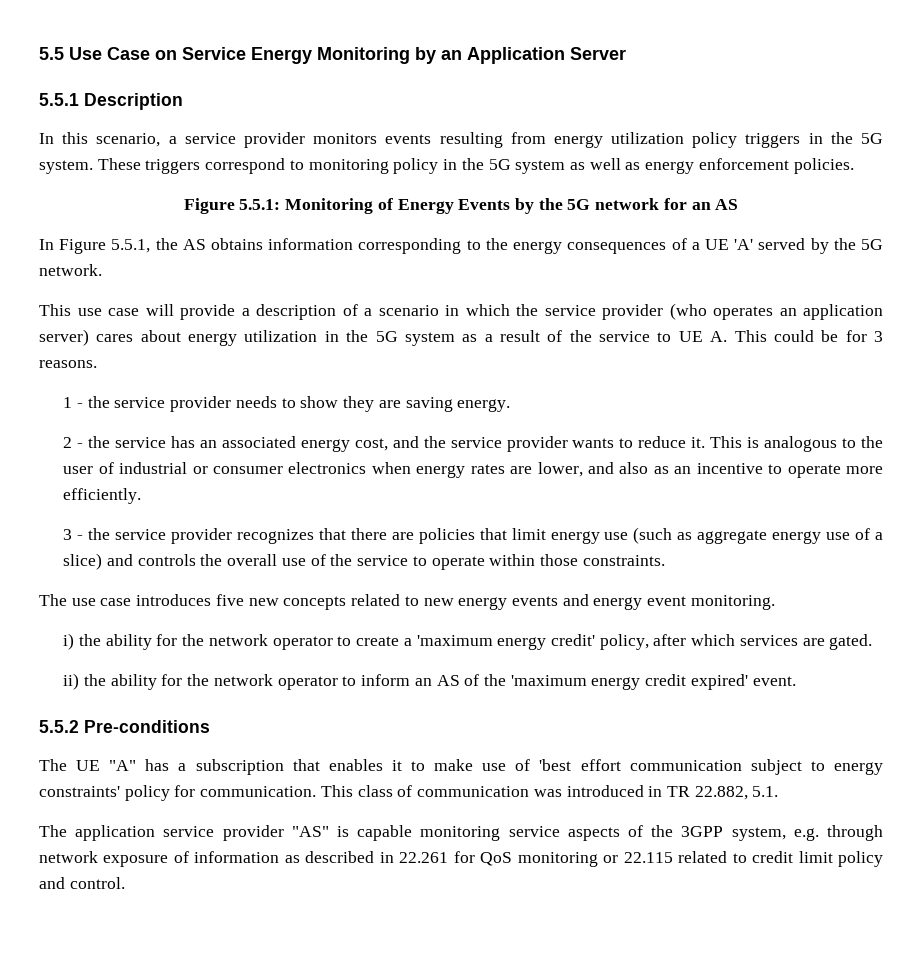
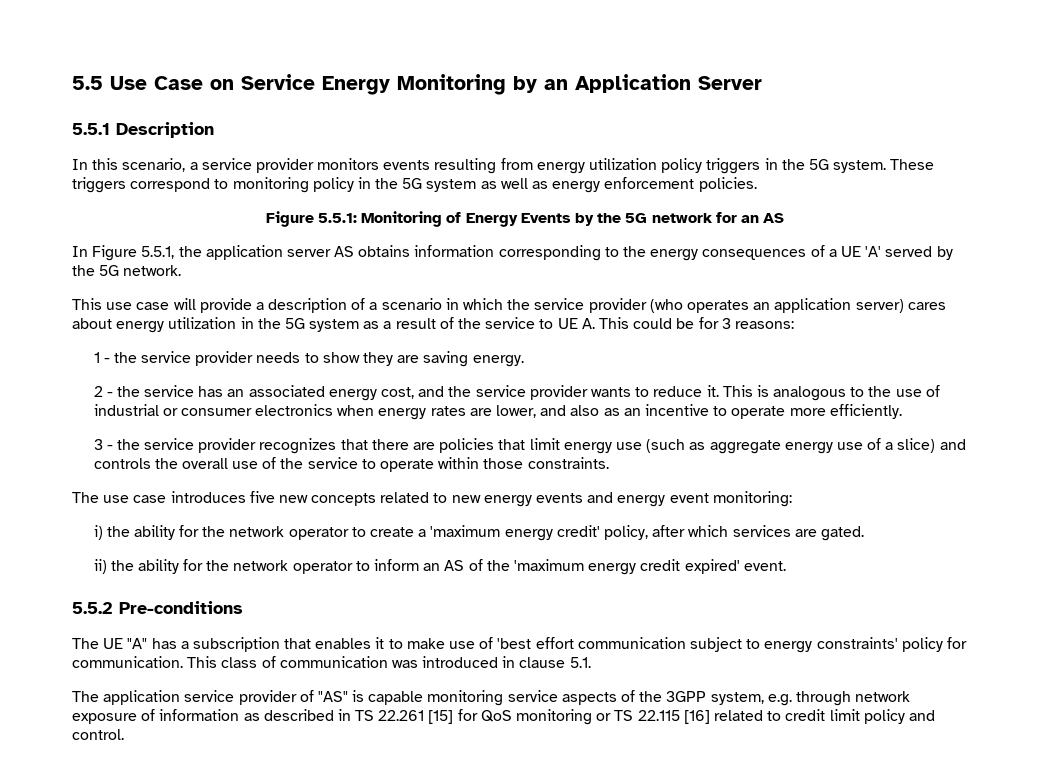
(178, 244) none -> [205,245,331,260] application server
[39,360,97,368] reasons. -> [734,321,794,329] reasons:
[63,466,94,474] user -> [895,389,922,397] use
[690,595,775,610] monitoring. -> [712,491,792,507] monitoring:
[666,786,748,800] TR 22.882, -> [519,657,566,668] clause
(284, 833) none -> [299,690,314,702] of
[399,852,449,863] 22.261 -> [355,710,454,724] TS 22.261 [15]
[623,852,673,863] 22.115 -> [614,710,710,724] TS 22.115 [16]

